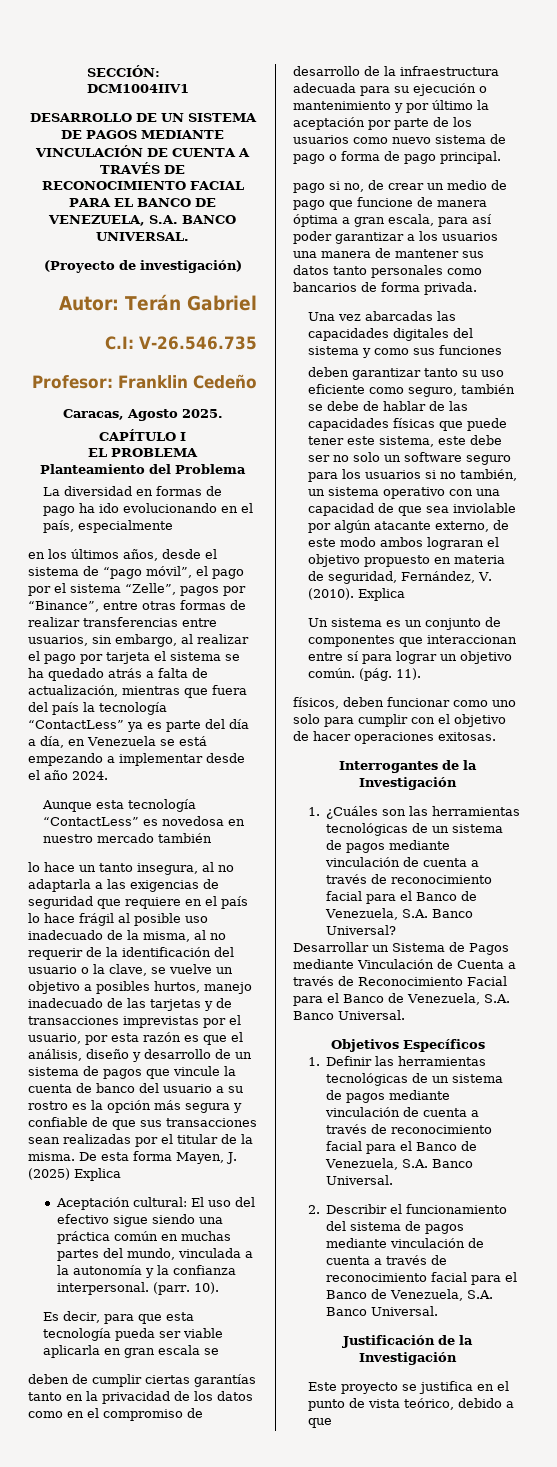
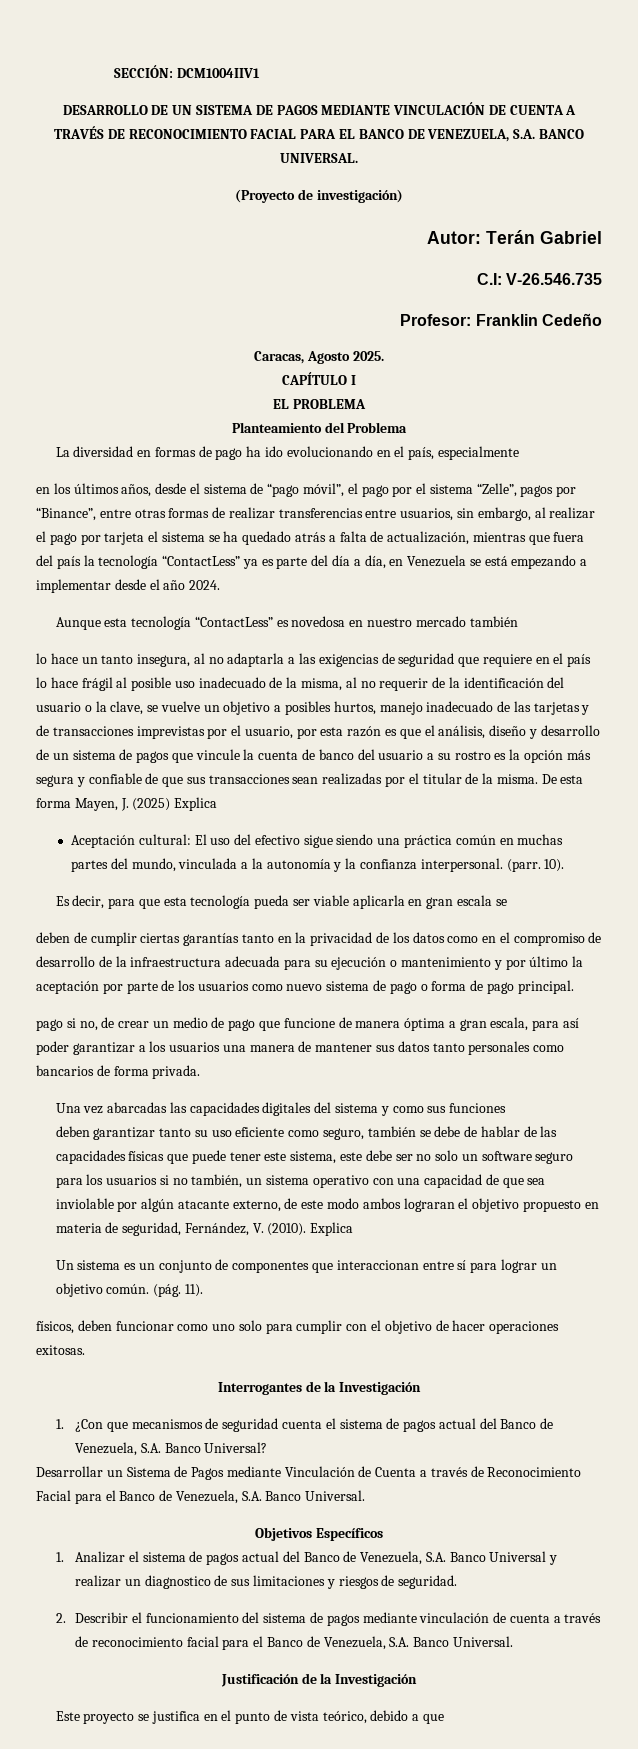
[326,806,521,819] [326,823,504,836] [326,840,451,853] [325,857,480,867] [326,874,493,884] [326,891,413,904] ¿Cuáles son las herramientas tecnológicas de un sistema de pagos mediante vinculación de cuenta a través de reconocimiento facial para el -> [75,1418,497,1432] ¿Con que mecanismos de seguridad cuenta el sistema de pagos actual del
[326,1056,487,1066] [326,1073,504,1086] [326,1090,451,1103] [325,1107,480,1117] [326,1124,493,1134] [326,1141,478,1154] [325,1158,474,1170] [326,1175,394,1185] Definir las herramientas tecnológicas de un sistema de pagos mediante vinculación de cuenta a través de reconocimiento facial para el Banco de Venezuela, S.A. Banco Universal. -> [75,1551,558,1565] [75,1575,458,1589] Analizar el sistema de pagos actual del Banco de Venezuela, S.A. Banco Universal y realizar un diagnostico de sus limitaciones y riesgos de seguridad.

